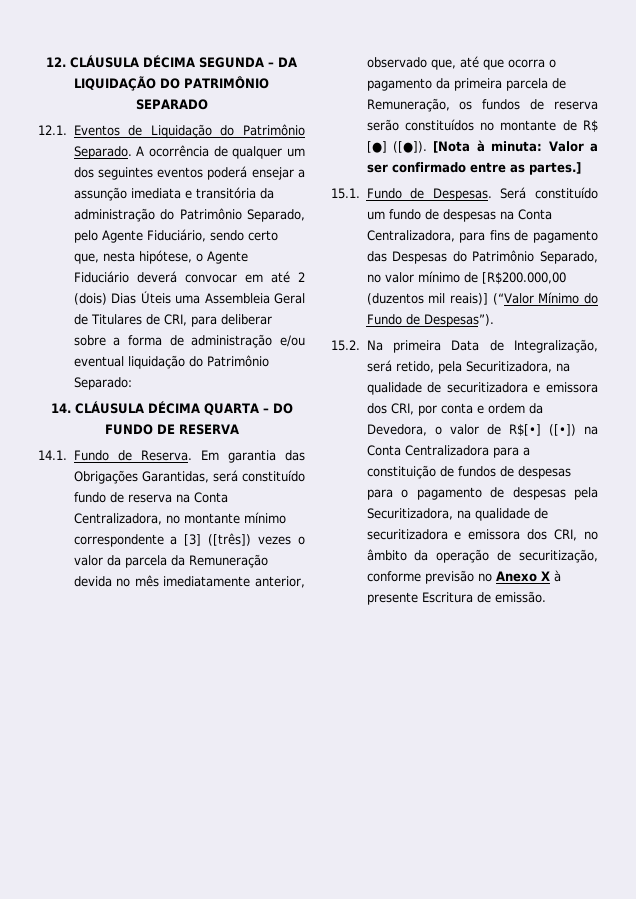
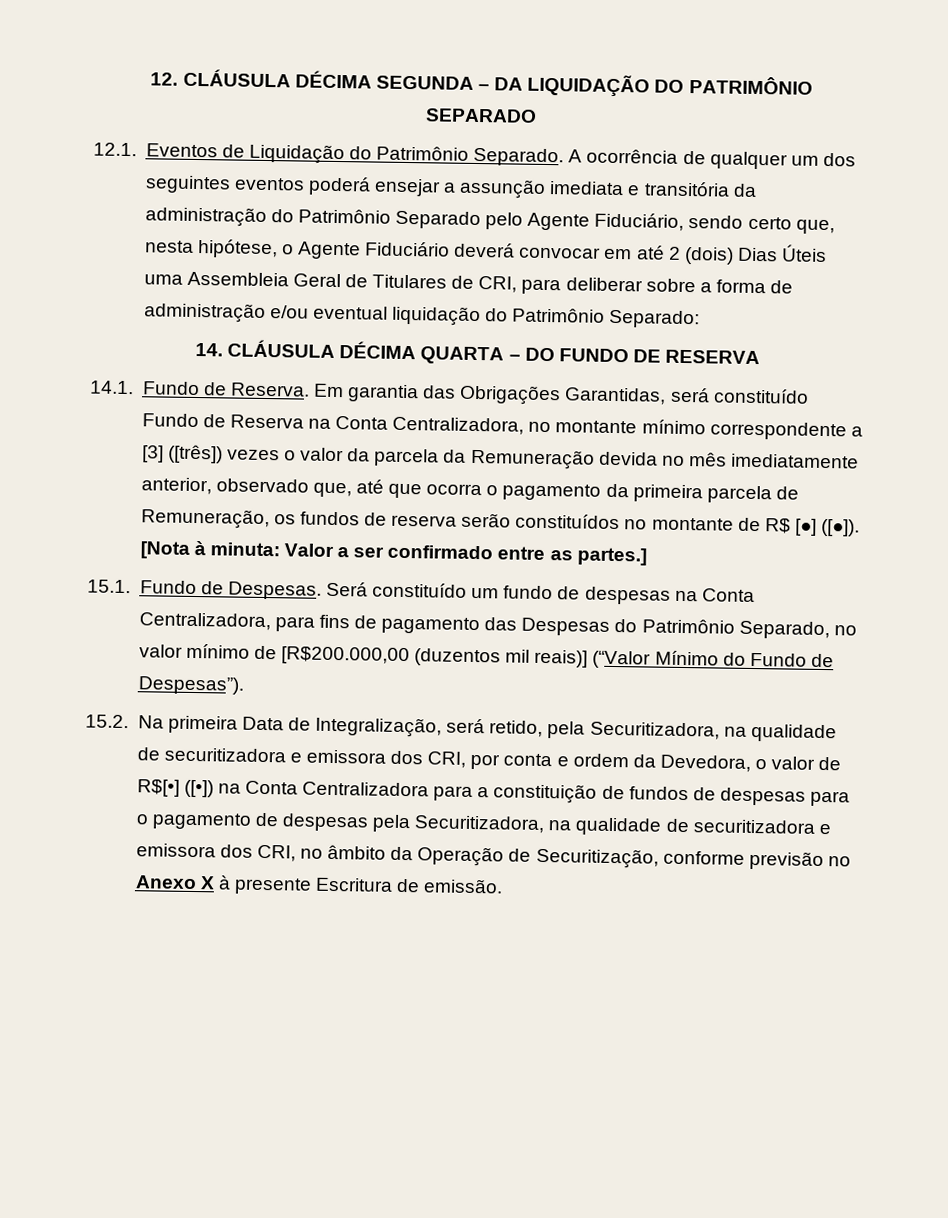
[247,209,305,222] Separado, -> [394,210,481,230] Separado
[73,492,172,503] fundo de reserva -> [141,413,304,429] Fundo de Reserva
[436,549,598,563] operação de securitização, -> [417,846,659,869] Operação de Securitização,

